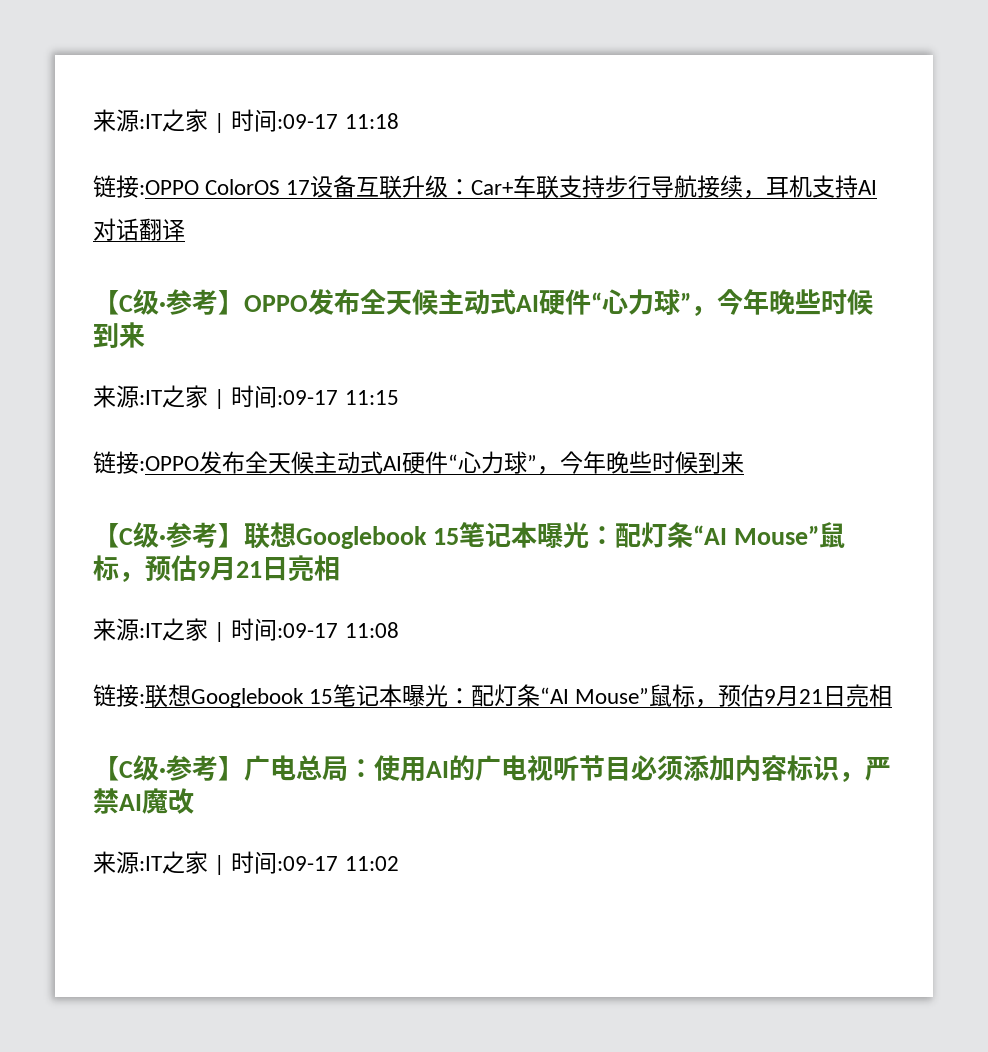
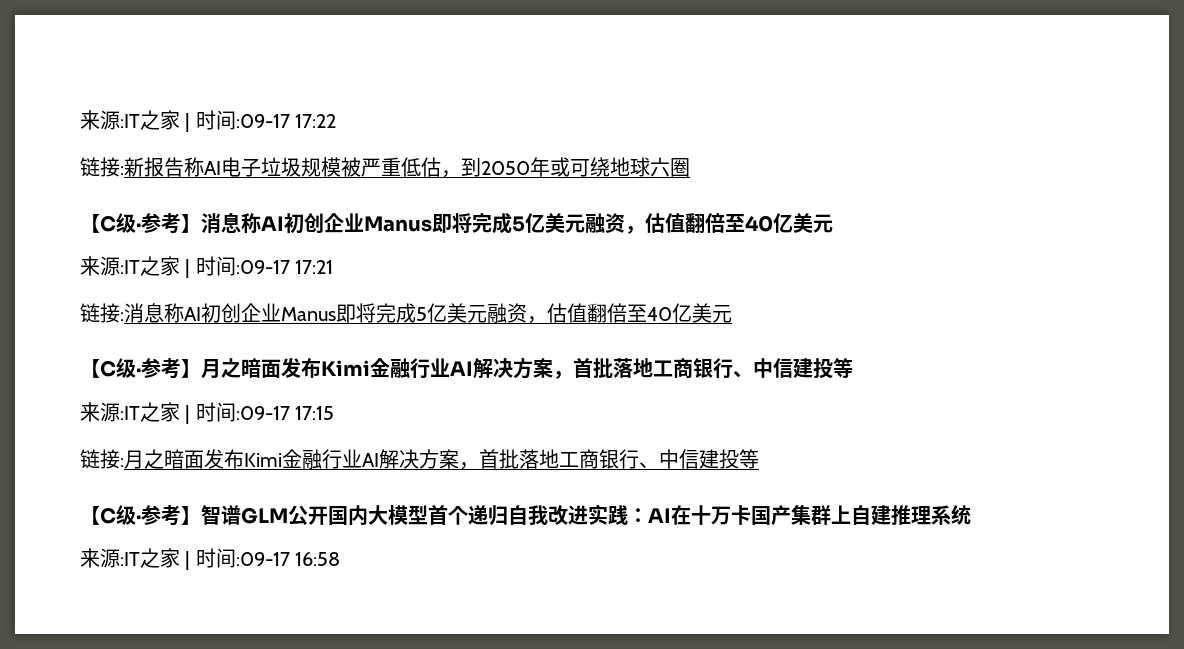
[93,109,399,133] [93,175,878,199] [93,218,185,241] [93,289,873,316] [93,322,145,348] [93,385,399,409] [93,451,744,475] [93,522,846,549] [93,555,340,582] [93,618,399,642] [93,684,893,708] [93,755,891,782] [93,788,194,814] [93,851,399,875] 来源:IT之家 | 时间:09-17 11:18 // 链接:OPPO ColorOS 17设备互联升级：Car+车联支持步行导航接续，耳机支持AI对话翻译 // 【C级·参考】OPPO发布全天候主动式AI硬件“心力球”，今年晚些时候到来 // 来源:IT之家 | 时间:09-17 11:15 // 链接:OPPO发布全天候主动式AI硬件“心力球”，今年晚些时候到来 // 【C级·参考】联想Googlebook 15笔记本曝光：配灯条“AI Mouse”鼠标，预估9月21日亮相 // 来源:IT之家 | 时间:09-17 11:08 // 链接:联想Googlebook 15笔记本曝光：配灯条“AI Mouse”鼠标，预估9月21日亮相 // 【C级·参考】广电总局：使用AI的广电视听节目必须添加内容标识，严禁AI魔改 // 来源:IT之家 | 时间:09-17 11:02 -> [80,110,337,132] [80,157,690,178] [80,212,833,234] [80,256,334,278] [80,303,732,324] [80,358,853,379] [80,402,335,424] [80,449,759,470] [80,504,971,526] [80,548,341,570] 来源:IT之家 | 时间:09-17 17:22 // 链接:新报告称AI电子垃圾规模被严重低估，到2050年或可绕地球六圈 // 【C级·参考】消息称AI初创企业Manus即将完成5亿美元融资，估值翻倍至40亿美元 // 来源:IT之家 | 时间:09-17 17:21 // 链接:消息称AI初创企业Manus即将完成5亿美元融资，估值翻倍至40亿美元 // 【C级·参考】月之暗面发布Kimi金融行业AI解决方案，首批落地工商银行、中信建投等 // 来源:IT之家 | 时间:09-17 17:15 // 链接:月之暗面发布Kimi金融行业AI解决方案，首批落地工商银行、中信建投等 // 【C级·参考】智谱GLM公开国内大模型首个递归自我改进实践：AI在十万卡国产集群上自建推理系统 // 来源:IT之家 | 时间:09-17 16:58

